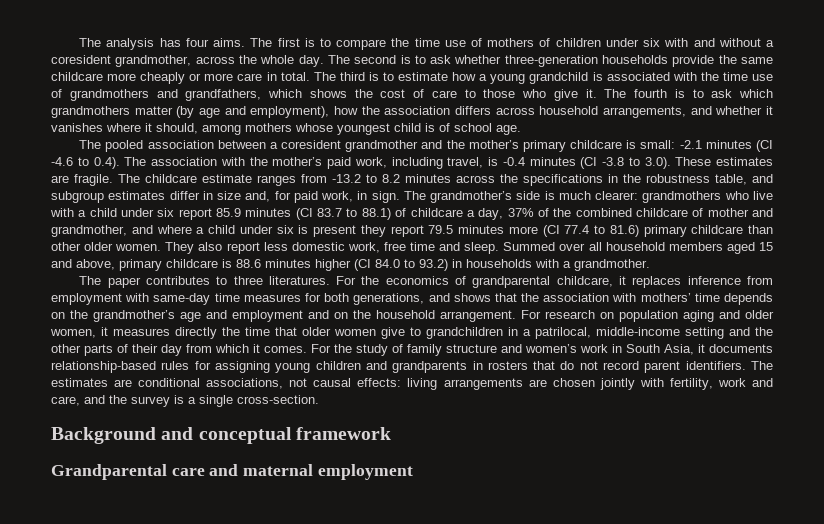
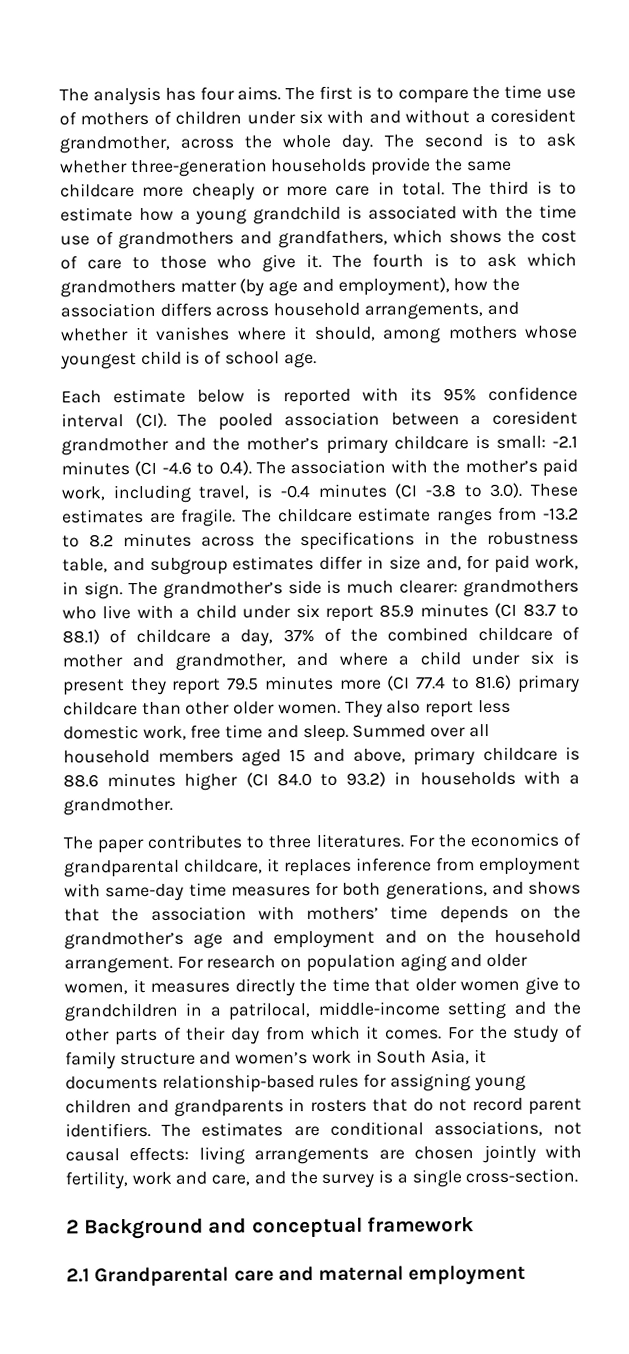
(521, 130) none -> [61,386,578,407] [61,412,167,429] Each estimate below is reported with its 95% confidence interval (CI).
(319, 399) none -> [66,1219,79,1234] 2
(391, 433) none -> [66,1268,90,1283] 2.1

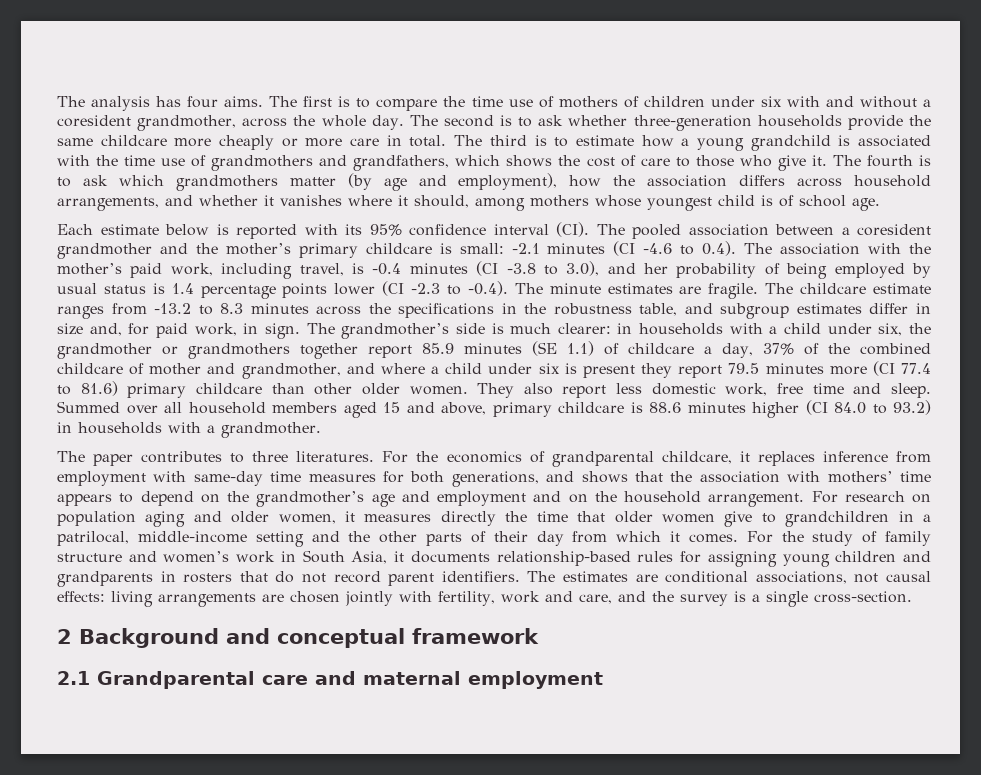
[489,482,578,498] 3.0). These -> [566,261,932,279] [57,281,601,299] 3.0), and her probability of being employed by usual status is 1.4 percentage points lower (CI -2.3 to -0.4). The minute
[88,534,114,548] 8.2 -> [220,303,244,314] 8.3
[463,579,579,598] [62,605,132,620] grandmothers who live -> [617,323,724,335] in households
[295,602,580,622] [62,629,100,645] six report 85.9 minutes (CI 83.7 to 88.1) -> [878,323,931,336] [57,341,595,359] six, the grandmother or grandmothers together report 85.9 minutes (SE 1.1)
[439,905,509,924] depends -> [57,491,194,506] appears to depend

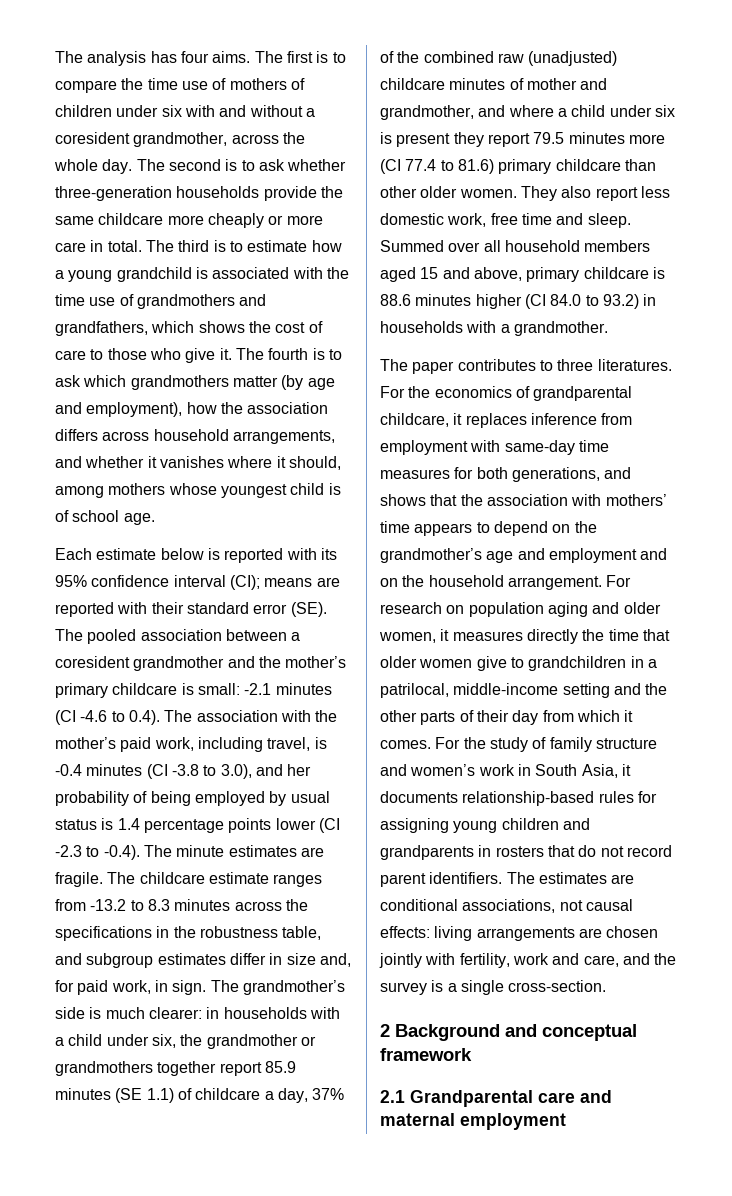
[556,222,589,237] (CI). -> [229,575,340,590] [55,602,327,617] (CI); means are reported with their standard error (SE).
[57,363,123,374] childcare -> [497,51,618,66] [380,78,506,90] raw (unadjusted) childcare minutes

